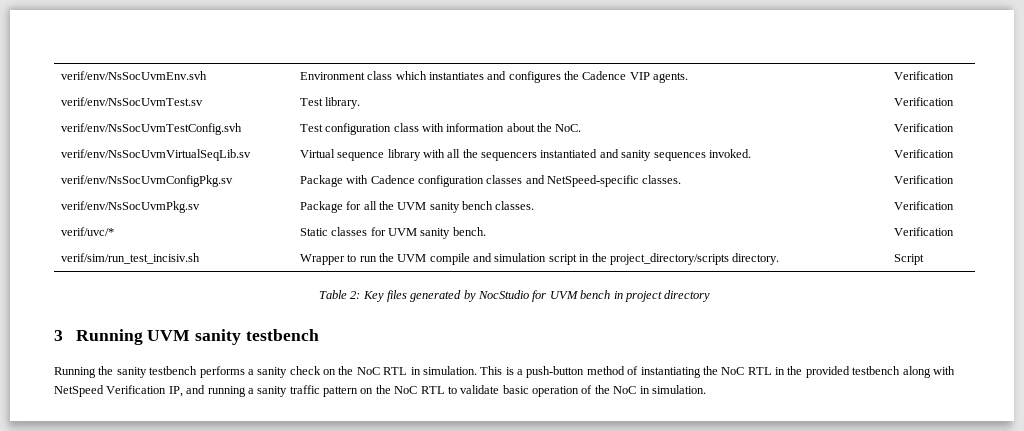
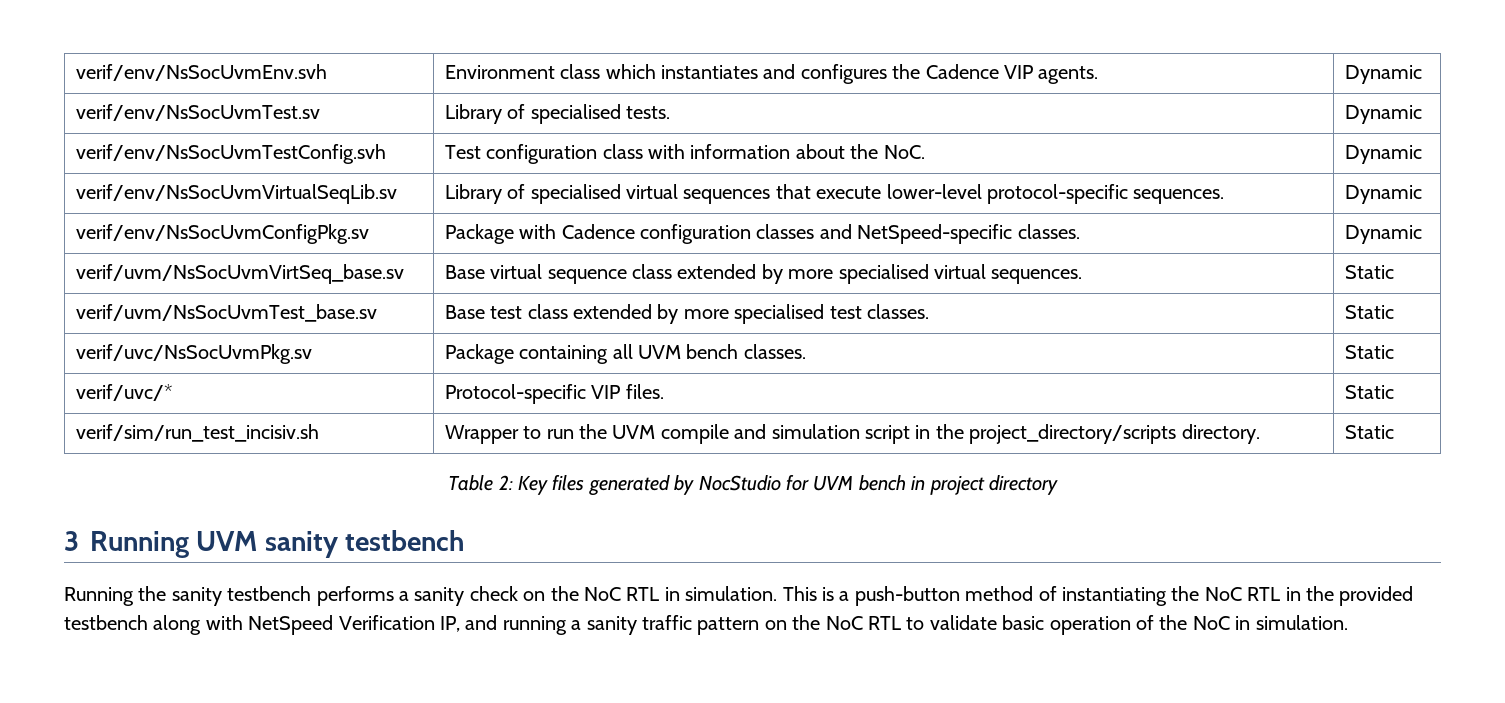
[893,71,954,80] Verification -> [1344,65,1422,84] Dynamic
[299,97,361,109] [893,97,954,106] Test library. | Verification -> [444,104,670,124] [1344,105,1422,124] Library of specialised tests. | Dynamic
[893,123,954,132] Verification -> [1344,145,1422,164] Dynamic
[299,149,751,161] [893,149,954,158] Virtual sequence library with all the sequencers instantiated and sanity sequences invoked. | Verification -> [444,184,1225,204] [1344,185,1422,204] Library of specialised virtual sequences that execute lower-level protocol-specific sequences. | Dynamic
[893,175,954,184] [60,201,200,213] [299,201,460,213] Verification // verif/env/NsSocUvmPkg.sv | Package for all the UVM sanity -> [1344,225,1422,244] [75,264,404,284] [444,264,1083,284] [1344,265,1394,279] [75,304,377,322] [444,304,929,324] [1344,305,1394,319] [75,344,312,364] [444,344,681,364] Dynamic // verif/uvm/NsSocUvmVirtSeq_base.sv | Base virtual sequence class extended by more specialised virtual sequences. | Static // verif/uvm/NsSocUvmTest_base.sv | Base test class extended by more specialised test classes. | Static // verif/uvc/NsSocUvmPkg.sv | Package containing all UVM
[893,201,954,210] Verification -> [1344,345,1394,359] Static
[299,227,486,239] [893,227,954,236] Static classes for UVM sanity bench. | Verification -> [444,384,664,404] [1344,385,1394,399] Protocol-specific VIP files. | Static
[893,254,924,265] Script -> [1344,425,1394,439] Static

